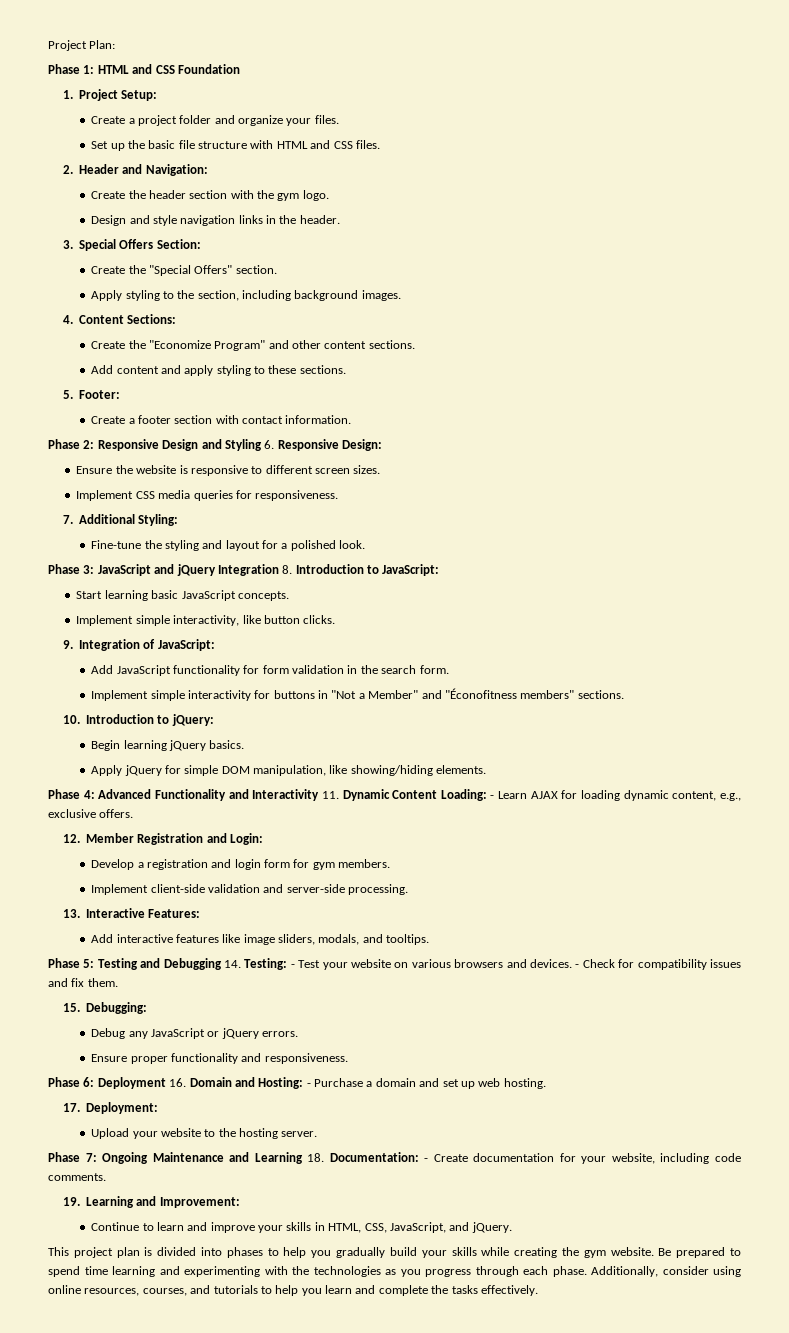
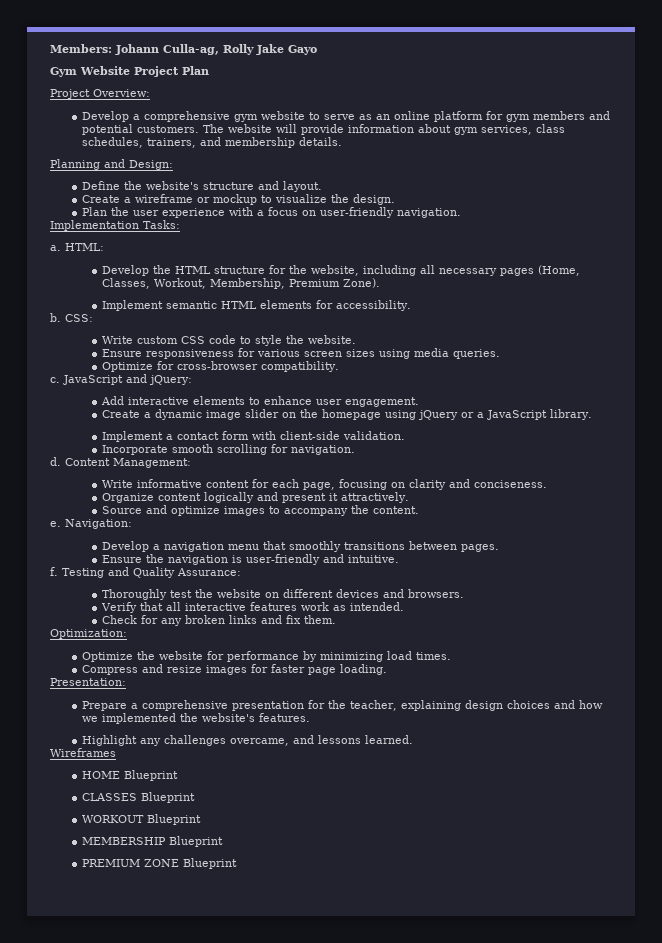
[48,40,116,51] [48,64,240,74] [62,89,158,101] [91,115,339,126] [91,140,380,151] [62,164,208,176] [91,190,329,201] [91,215,340,226] [62,239,201,251] [91,265,277,276] [91,290,401,301] [62,314,177,324] [91,340,415,351] [91,365,346,376] [62,390,120,399] [91,415,352,424] [48,439,382,451] [76,465,381,476] [76,490,339,501] [62,514,179,526] [91,540,366,551] [48,564,440,576] [76,590,289,601] [76,615,336,626] [62,639,215,651] [91,665,449,676] [91,688,624,701] [62,714,214,726] [91,740,245,751] [91,765,487,776] [48,789,741,801] [48,809,134,818] [62,833,264,845] [91,859,391,870] [91,884,409,895] [62,908,201,918] [91,934,430,945] [48,958,741,970] [48,978,118,987] [62,1002,147,1014] [91,1028,299,1039] [91,1053,348,1064] [48,1077,546,1089] [62,1102,158,1114] [91,1128,318,1139] [48,1152,741,1164] [48,1173,106,1181] [62,1196,240,1208] [91,1222,512,1233] [48,1247,742,1258] [48,1266,741,1277] [48,1285,538,1296] Project Plan: // Phase 1: HTML and CSS Foundation // 1. Project Setup: // Create a project folder and organize your files. // Set up the basic file structure with HTML and CSS files. // 2. Header and Navigation: // Create the header section with the gym logo. // Design and style navigation links in the header. // 3. Special Offers Section: // Create the "Special Offers" section. // Apply styling to the section, including background images. // 4. Content Sections: // Create the "Economize Program" and other content sections. // Add content and apply styling to these sections. // 5. Footer: // Create a footer section with contact information. // Phase 2: Responsive Design and Styling 6. Responsive Design: // Ensure the website is responsive to different screen sizes. // Implement CSS media queries for responsiveness. // 7. Additional Styling: // Fine-tune the styling and layout for a polished look. // Phase 3: JavaScript and jQuery Integration 8. Introduction to JavaScript: // Start learning basic JavaScript concepts. // Implement simple interactivity, like button clicks. // 9. Integration of JavaScript: // Add JavaScript functionality for form validation in the search form. // Implement simple interactivity for buttons in "Not a Member" and "Éconofitness members" sections. // 10. Introduction to jQuery: // Begin learning jQuery basics. // Apply jQuery for simple DOM manipulation, like showing/hiding elements. // Phase 4: Advanced Functionality and Interactivity 11. Dynamic Content Loading: - Learn AJAX for loading dynamic content, e.g., exclusive offers. // 12. Member Registration and Login: // Develop a registration and login form for gym members. // Implement client-side validation and server-side processing. // 13. Interactive Features: // Add interactive features like image sliders, modals, and tooltips. // Phase 5: Testing and Debugging 14. Testing: - Test your website on various browsers and devices. - Check for compatibility issues and fix them. // 15. Debugging: // Debug any JavaScript or jQuery errors. // Ensure proper functionality and responsiveness. // Phase 6: Deployment 16. Domain and Hosting: - Purchase a domain and set up web hosting. // 17. Deployment: // Upload your website to the hosting server. // Phase 7: Ongoing Maintenance and Learning 18. Documentation: - Create documentation for your website, including code comments. // 19. Learning and Improvement: // Continue to learn and improve your skills in HTML, CSS, JavaScript, and jQuery. // This project plan is divided into phases to help you gradually build your skills while creating the gym website. Be prepared to spend time learning and experimenting with the technologies as you progress through each phase. Additionally, consider using online resources, courses, and tutorials to help you learn and complete the tasks effectively. -> [50,44,317,55] [50,66,209,77] [50,89,150,99] [82,111,611,122] [82,124,566,135] [82,137,343,148] [50,159,173,170] [82,181,323,192] [82,194,396,205] [82,207,462,218] [50,220,180,231] [50,243,104,251] [102,265,581,276] [102,278,381,289] [102,300,412,311] [50,313,93,322] [102,335,357,346] [102,348,501,359] [102,361,340,372] [50,374,192,385] [101,396,420,407] [102,409,593,420] [102,431,406,442] [102,444,356,455] [50,457,191,468] [102,479,548,490] [102,492,410,503] [102,505,420,516] [50,519,132,529] [102,541,500,552] [102,554,400,565] [50,567,241,578] [102,589,465,600] [101,602,405,613] [102,615,337,626] [50,629,127,639] [82,651,452,662] [82,664,388,675] [50,678,126,686] [82,700,604,711] [82,713,311,724] [82,735,414,746] [50,748,116,757] [82,770,179,781] [82,792,196,803] [82,814,202,825] [82,836,224,847] [82,858,238,869] Members: Johann Culla-ag, Rolly Jake Gayo // Gym Website Project Plan // Project Overview: // Develop a comprehensive gym website to serve as an online platform for gym members and potential customers. The website will provide information about gym services, class schedules, trainers, and membership details. // Planning and Design: // Define the website's structure and layout. // Create a wireframe or mockup to visualize the design. // Plan the user experience with a focus on user-friendly navigation. // Implementation Tasks: // a. HTML: // Develop the HTML structure for the website, including all necessary pages (Home, Classes, Workout, Membership, Premium Zone). // Implement semantic HTML elements for accessibility. // b. CSS: // Write custom CSS code to style the website. // Ensure responsiveness for various screen sizes using media queries. // Optimize for cross-browser compatibility. // c. JavaScript and jQuery: // Add interactive elements to enhance user engagement. // Create a dynamic image slider on the homepage using jQuery or a JavaScript library. // Implement a contact form with client-side validation. // Incorporate smooth scrolling for navigation. // d. Content Management: // Write informative content for each page, focusing on clarity and conciseness. // Organize content logically and present it attractively. // Source and optimize images to accompany the content. // e. Navigation: // Develop a navigation menu that smoothly transitions between pages. // Ensure the navigation is user-friendly and intuitive. // f. Testing and Quality Assurance: // Thoroughly test the website on different devices and browsers. // Verify that all interactive features work as intended. // Check for any broken links and fix them. // Optimization: // Optimize the website for performance by minimizing load times. // Compress and resize images for faster page loading. // Presentation: // Prepare a comprehensive presentation for the teacher, explaining design choices and how we implemented the website's features. // Highlight any challenges overcame, and lessons learned. // Wireframes // HOME Blueprint // CLASSES Blueprint // WORKOUT Blueprint // MEMBERSHIP Blueprint // PREMIUM ZONE Blueprint

